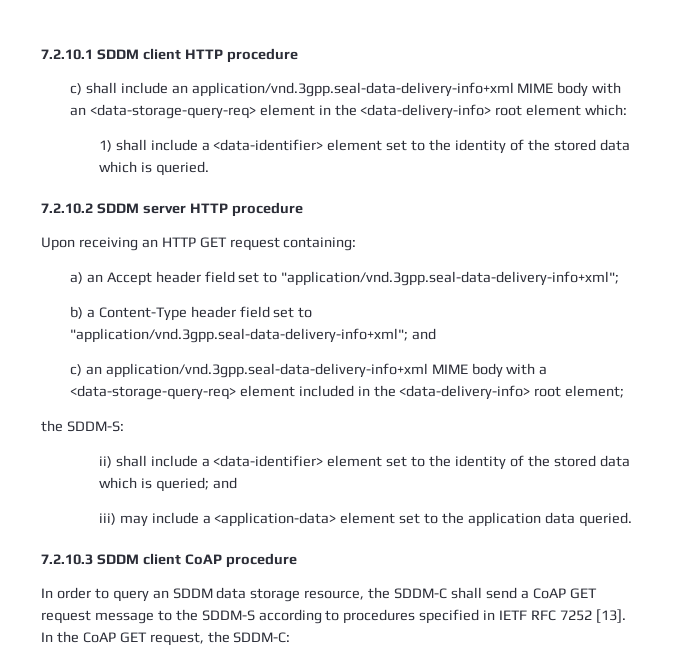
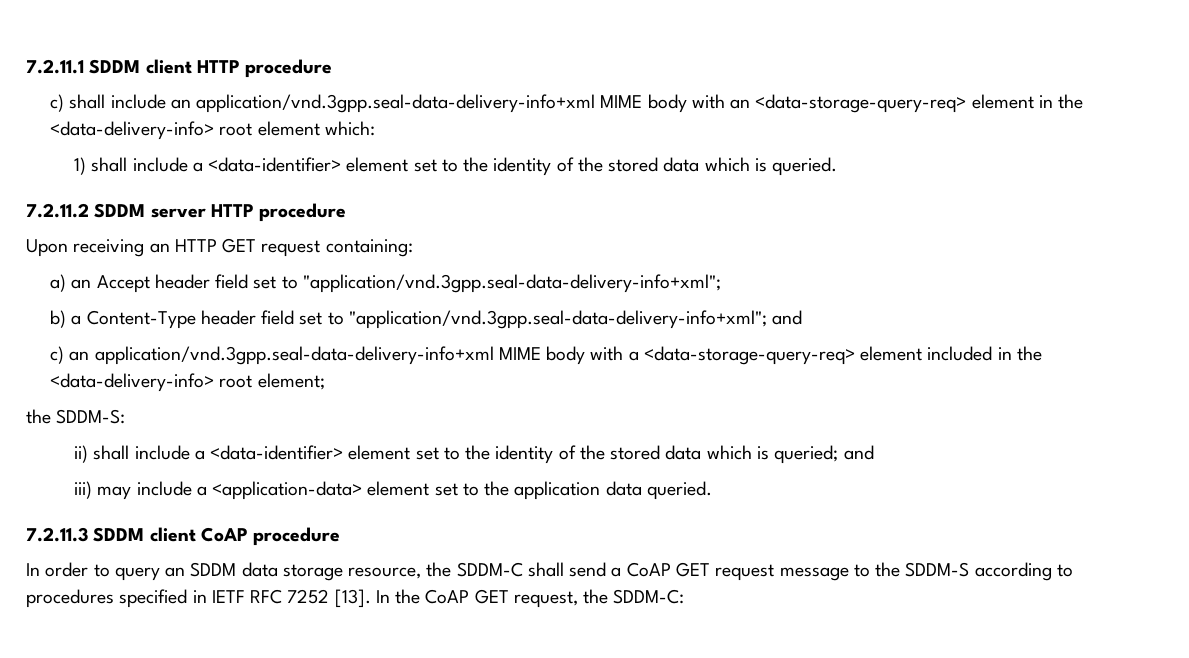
[41,49,93,60] 7.2.10.1 -> [26,59,84,74] 7.2.11.1
[41,203,93,214] 7.2.10.2 -> [26,203,89,218] 7.2.11.2
[41,554,93,565] 7.2.10.3 -> [26,527,88,542] 7.2.11.3

